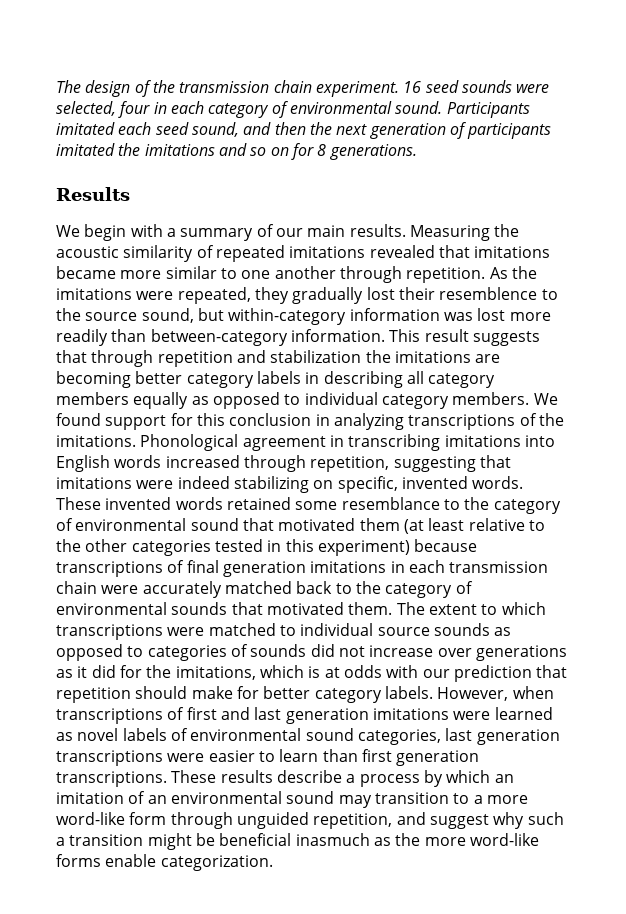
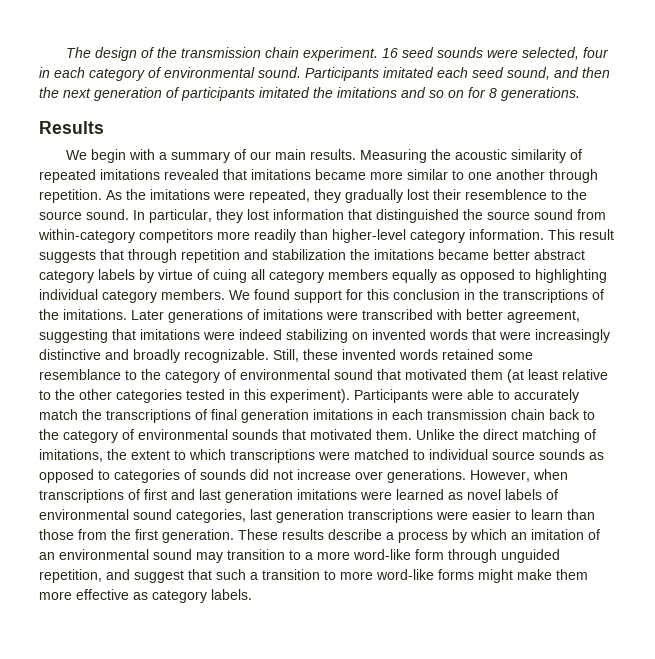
[141,308,506,325] sound, but within-category information was lost -> [86,209,606,223] [38,229,213,243] sound. In particular, they lost information that distinguished the source sound from within-category competitors
[150,329,288,346] between-category -> [332,229,465,243] higher-level category
[475,354,501,363] [56,371,403,388] are becoming better category labels in describing -> [438,249,585,260] [39,269,247,283] became better abstract category labels by virtue of cuing
(301, 399) none -> [535,269,607,283] highlighting
[333,413,404,430] analyzing -> [479,289,499,300] the
[140,434,555,451] [56,455,390,472] Phonological agreement in transcribing imitations into English words increased through repetition, -> [131,309,580,323] Later generations of imitations were transcribed with better agreement,
[337,476,524,493] [56,497,101,510] specific, invented words. These -> [372,329,610,343] [39,349,338,363] invented words that were increasingly distinctive and broadly recognizable. Still, these
[317,539,478,556] experiment) because -> [270,389,579,403] [39,409,102,420] experiment). Participants were able to accurately match the
[101,581,292,598] were accurately matched -> (545, 414) none
[396,602,425,615] The -> [416,429,596,443] [39,449,127,462] Unlike the direct matching of imitations, the
[475,645,567,661] [56,665,568,682] [56,686,433,703] generations as it did for the imitations, which is at odds with our prediction that repetition should make for better category labels. -> [387,469,466,483] generations.
[361,749,480,766] [56,771,167,787] first generation transcriptions. -> [39,529,234,543] those from the first generation.
[493,812,525,829] why -> [188,569,212,580] that
[147,833,539,850] [56,854,273,871] might be beneficial inasmuch as the more word-like forms enable categorization. -> [324,569,588,583] [39,589,252,603] to more word-like forms might make them more effective as category labels.

